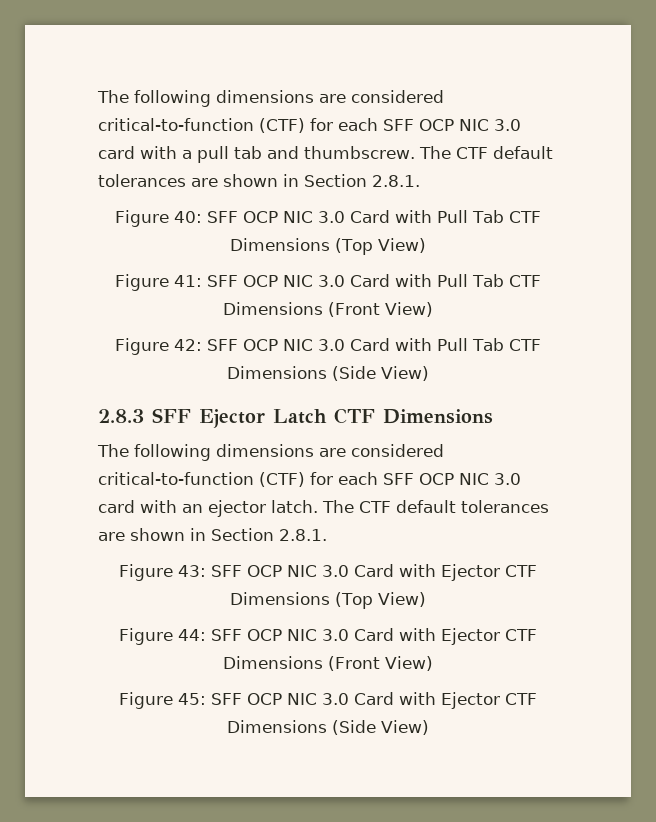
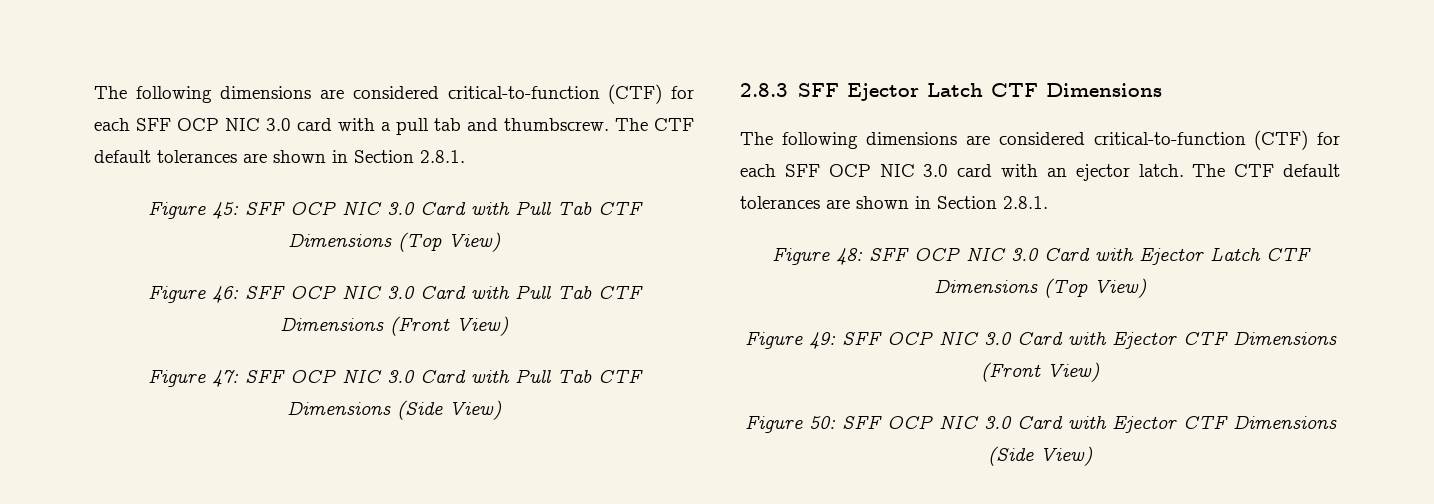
[174,211,203,223] 40: -> [211,202,239,219] 45:
[174,275,203,287] 41: -> [211,286,239,303] 46:
[174,339,203,351] 42: -> [211,370,239,387] 47:
[177,564,537,581] [230,592,426,609] [119,628,206,645] 43: SFF OCP NIC 3.0 Card with Ejector CTF Dimensions (Top View) // Figure 44: -> [835,247,1311,265] [934,278,1147,298] [744,332,836,349] 48: SFF OCP NIC 3.0 Card with Ejector Latch CTF Dimensions (Top View) // Figure 49:
[177,693,206,705] 45: -> [808,416,836,429] 50:

